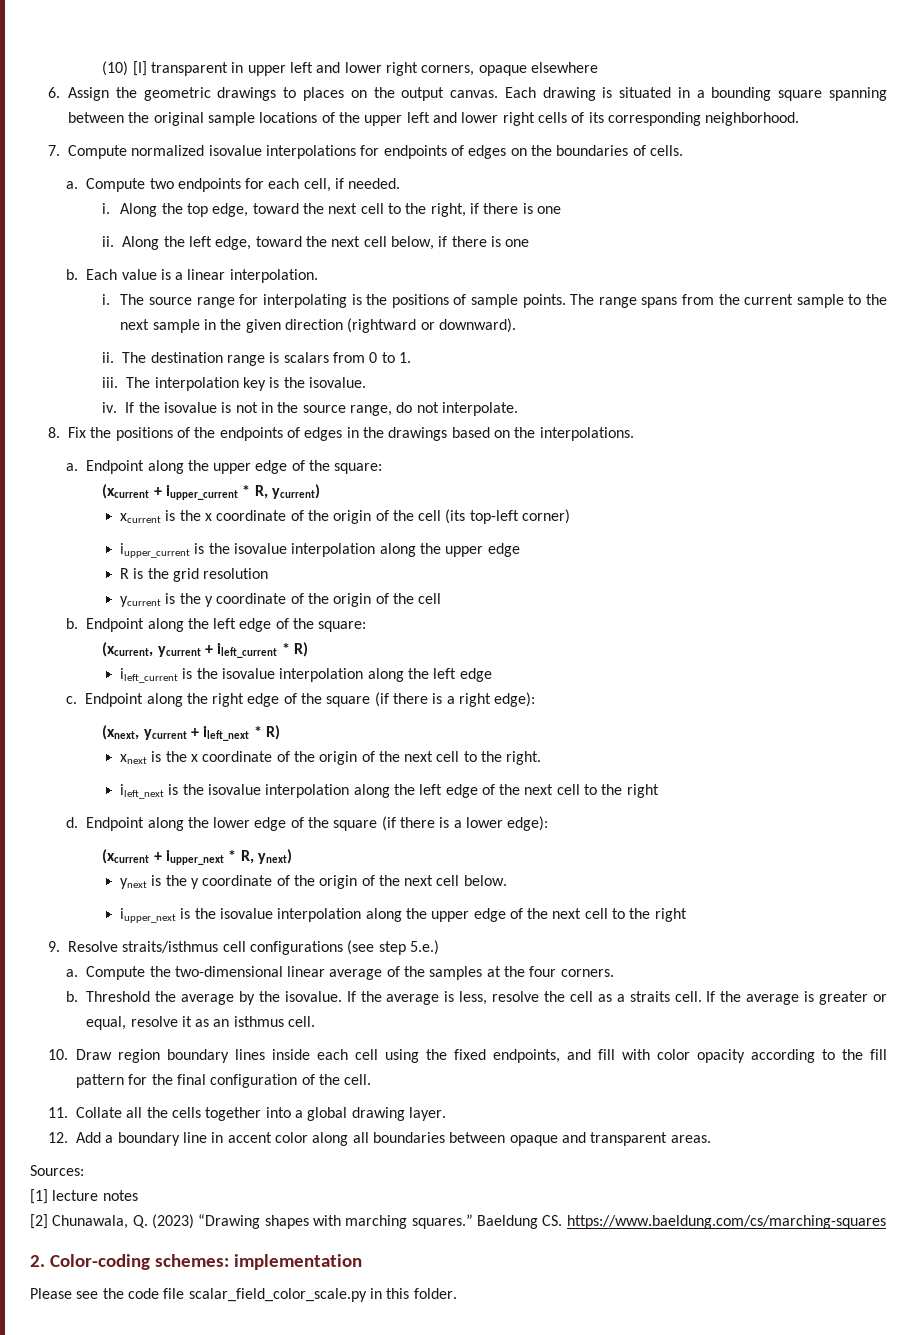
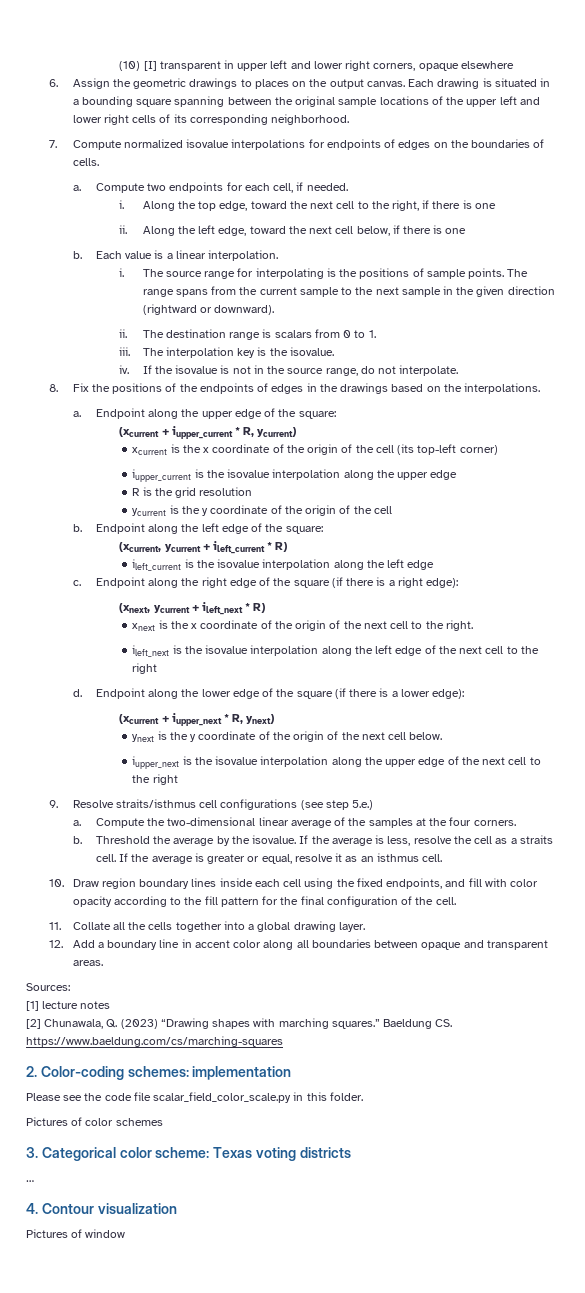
(457, 1293) none -> [26,1117,163,1126] [26,1147,351,1161] [26,1180,34,1182] [26,1203,177,1214] [26,1229,126,1238] // Pictures of color schemes // 3. Categorical color scheme: Texas voting districts // … // 4. Contour visualization // Pictures of window

